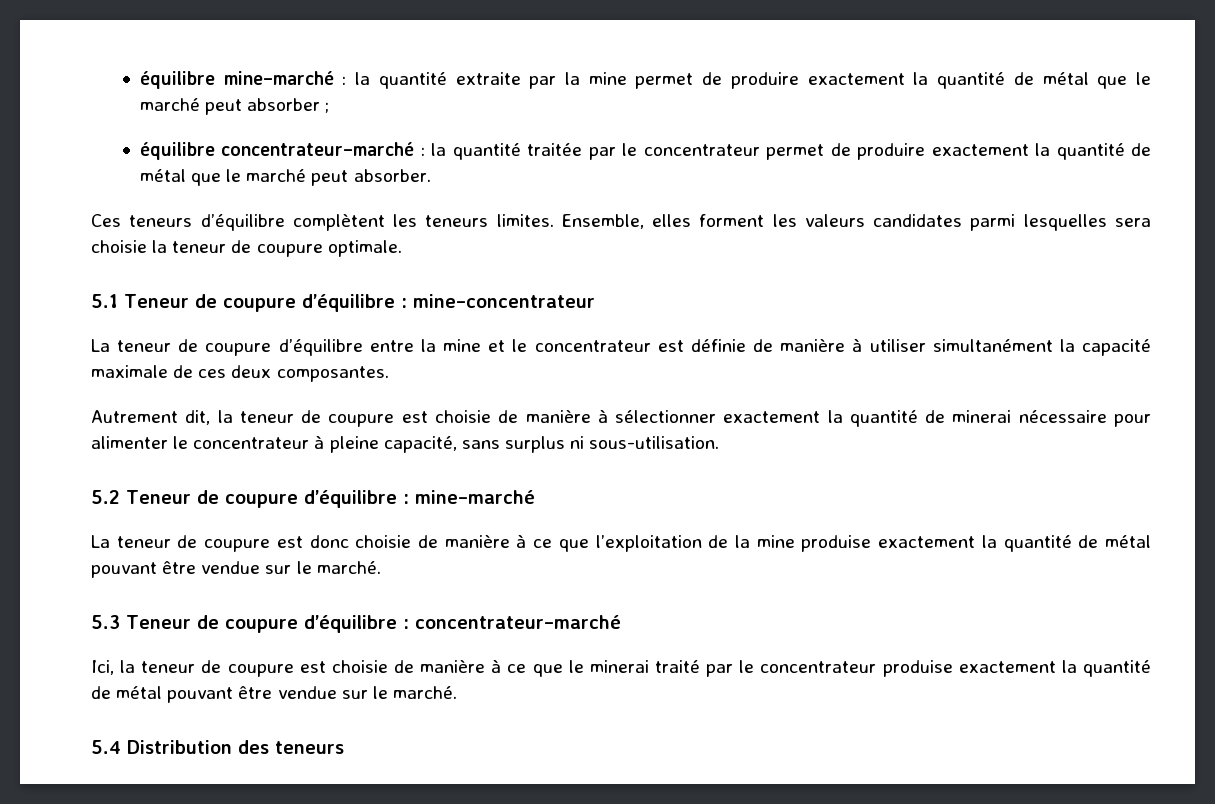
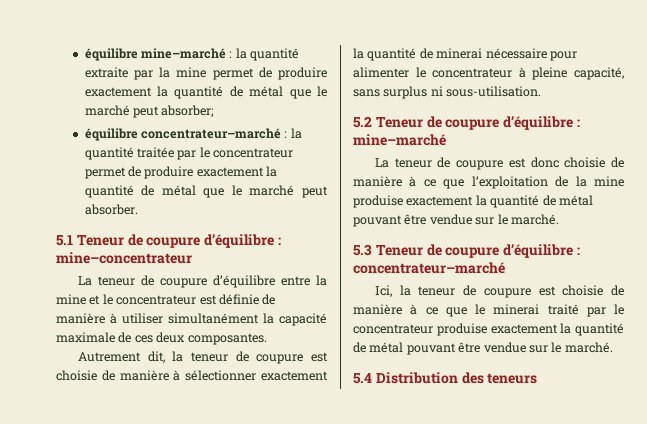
[247,98,330,113] absorber ; -> [161,105,215,117] absorber;
[91,214,1151,231] [91,240,402,257] // Ces teneurs d’équilibre complètent les teneurs limites. Ensemble, elles forment les valeurs candidates parmi lesquelles sera choisie la teneur de coupure optimale. -> (138, 209) none

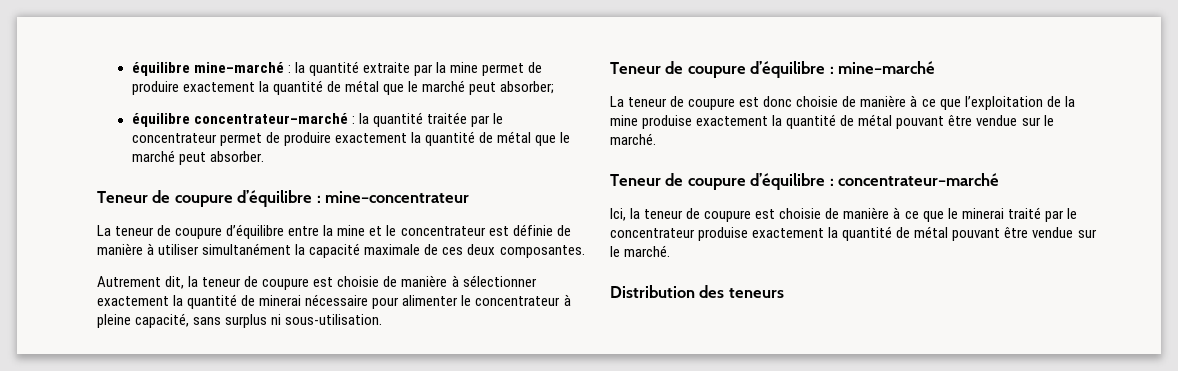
[56,235,73,246] 5.1 -> (264, 156) none
[353,116,372,128] 5.2 -> (383, 319) none
[353,244,372,256] 5.3 -> (656, 139) none
[353,373,372,384] 5.4 -> (671, 251) none

